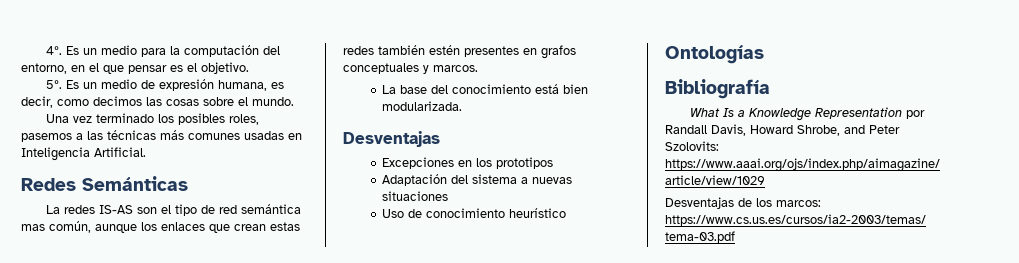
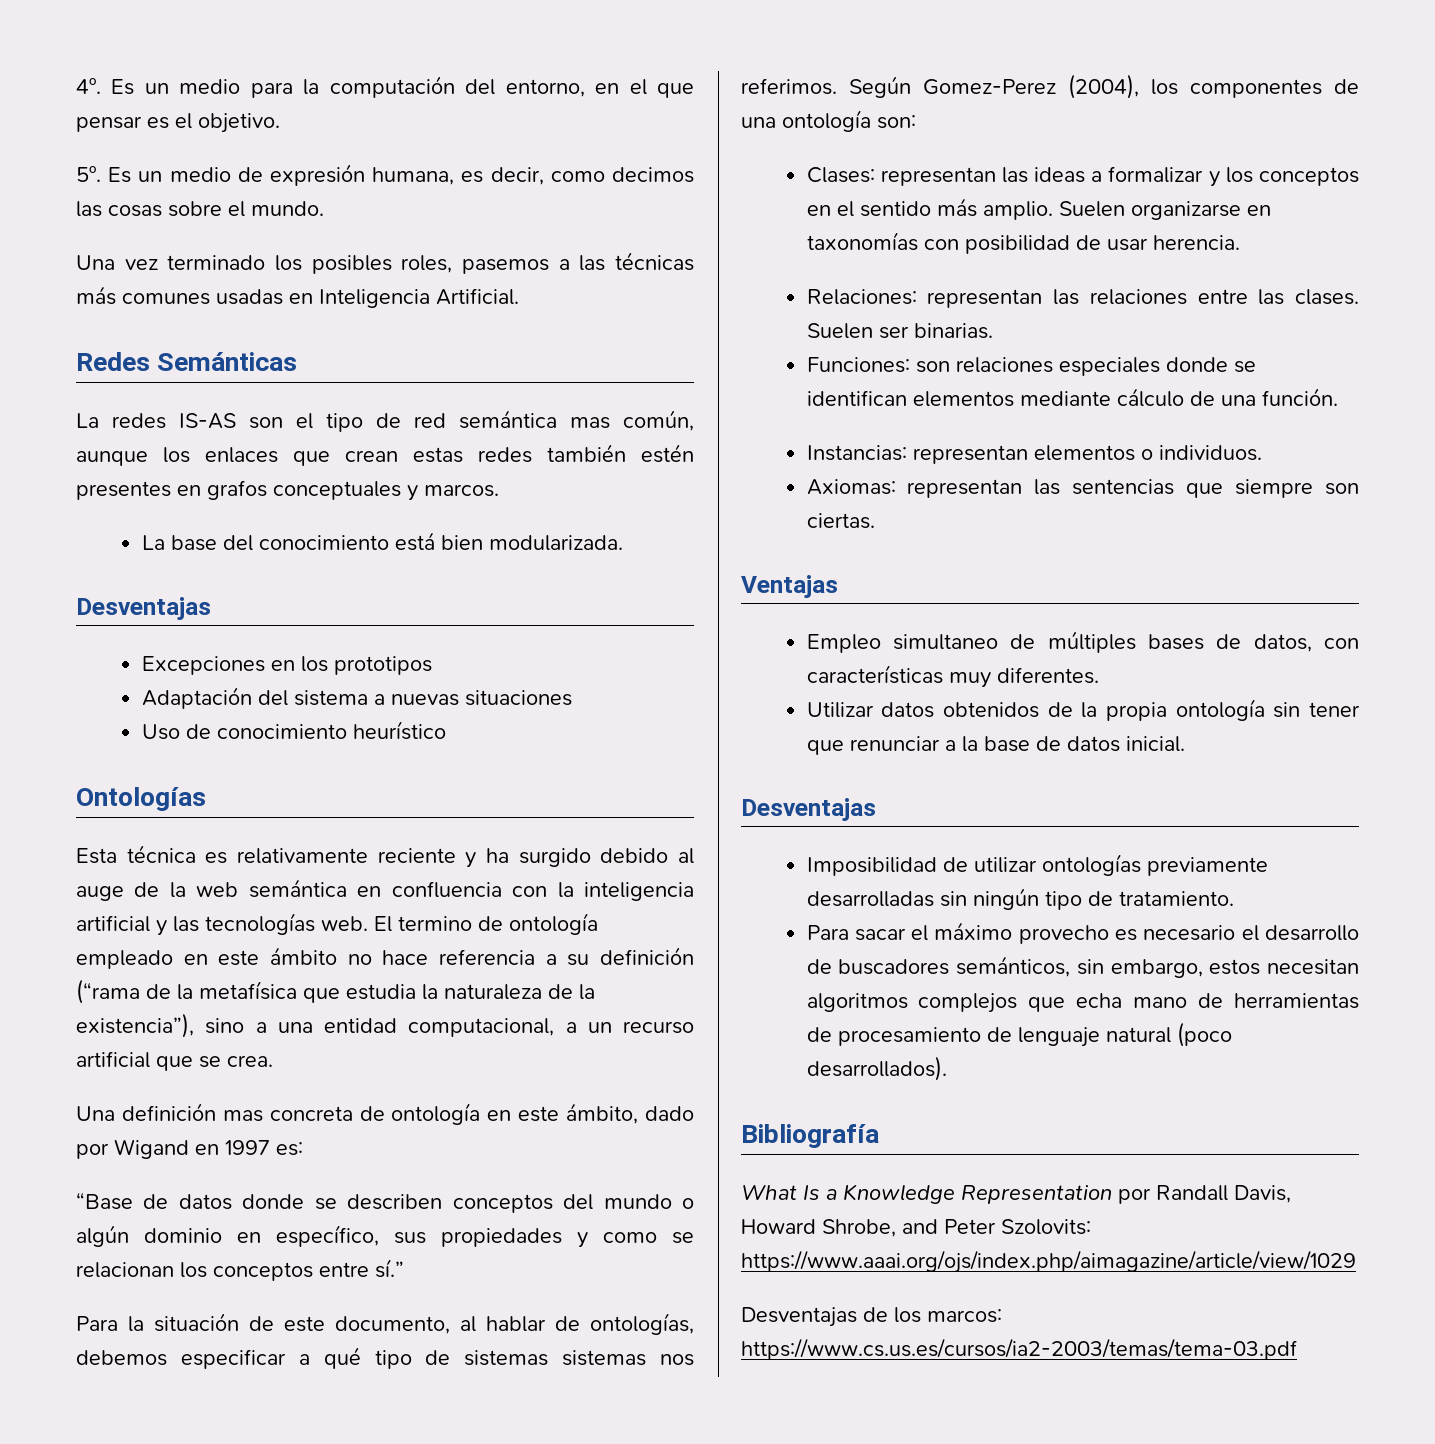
(764, 54) none -> [76,845,694,868] [76,879,694,901] [76,913,598,936] [76,947,695,969] [76,979,595,1004] [76,1013,694,1038] [76,1051,273,1071] [76,1103,695,1125] [76,1139,303,1159] [76,1192,695,1213] [76,1225,694,1248] [76,1259,404,1281] [76,1313,694,1335] [76,1347,694,1369] [741,74,1359,99] [741,110,916,132] [806,166,1359,187] [806,198,1271,220] [806,232,1240,254] [806,289,1359,308] [806,323,993,339] [806,357,1256,376] [806,388,1338,407] [806,445,1262,464] [806,479,1359,498] [806,513,875,529] [741,575,838,598] [806,631,1359,653] [806,665,1099,688] [806,699,1360,721] [806,736,1185,755] [741,798,876,821] [806,854,1268,876] [806,888,1234,910] [806,922,1359,944] [806,956,1359,978] [806,993,1359,1013] [806,1022,1232,1047] [806,1056,947,1081] // Esta técnica es relativamente reciente y ha surgido debido al auge de la web semántica en confluencia con la inteligencia artificial y las tecnologías web. El termino de ontología empleado en este ámbito no hace referencia a su definición (“rama de la metafísica que estudia la naturaleza de la existencia”), sino a una entidad computacional, a un recurso artificial que se crea. // Una definición mas concreta de ontología en este ámbito, dado por Wigand en 1997 es: // “Base de datos donde se describen conceptos del mundo o algún dominio en específico, sus propiedades y como se relacionan los conceptos entre sí.” // Para la situación de este documento, al hablar de ontologías, debemos especificar a qué tipo de sistemas sistemas nos referimos. Según Gomez-Perez (2004), los componentes de una ontología son: // Clases: representan las ideas a formalizar y los conceptos en el sentido más amplio. Suelen organizarse en taxonomías con posibilidad de usar herencia. // Relaciones: representan las relaciones entre las clases. Suelen ser binarias. // Funciones: son relaciones especiales donde se identifican elementos mediante cálculo de una función. // Instancias: representan elementos o individuos. // Axiomas: representan las sentencias que siempre son ciertas. // Ventajas // Empleo simultaneo de múltiples bases de datos, con características muy diferentes. // Utilizar datos obtenidos de la propia ontología sin tener que renunciar a la base de datos inicial. // Desventajas // Imposibilidad de utilizar ontologías previamente desarrolladas sin ningún tipo de tratamiento. // Para sacar el máximo provecho es necesario el desarrollo de buscadores semánticos, sin embargo, estos necesitan algoritmos complejos que echa mano de herramientas de procesamiento de lenguaje natural (poco desarrollados).

